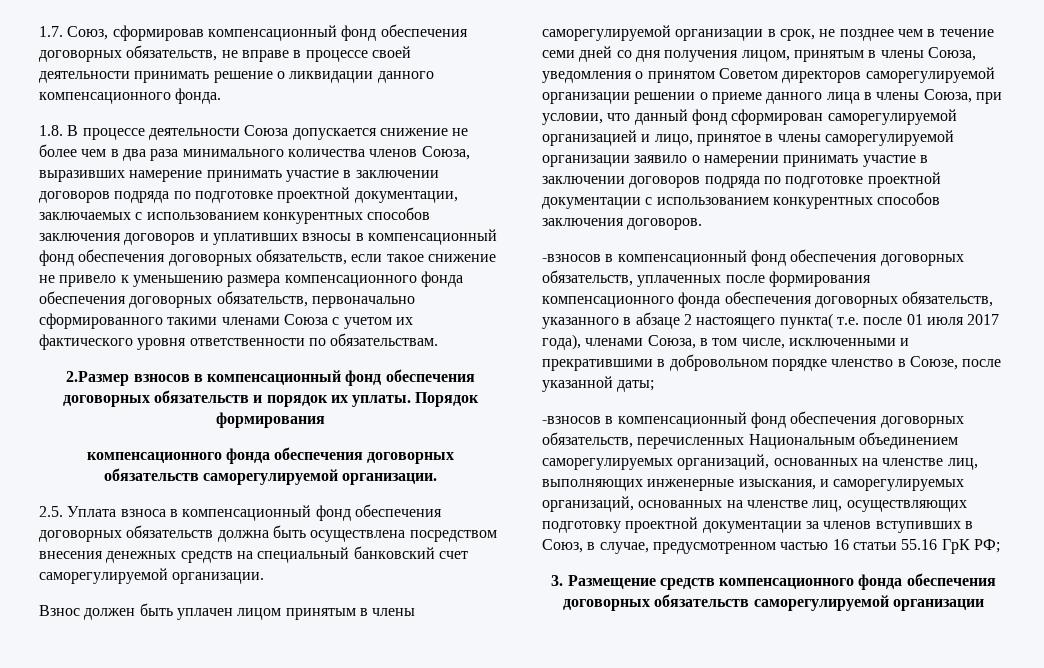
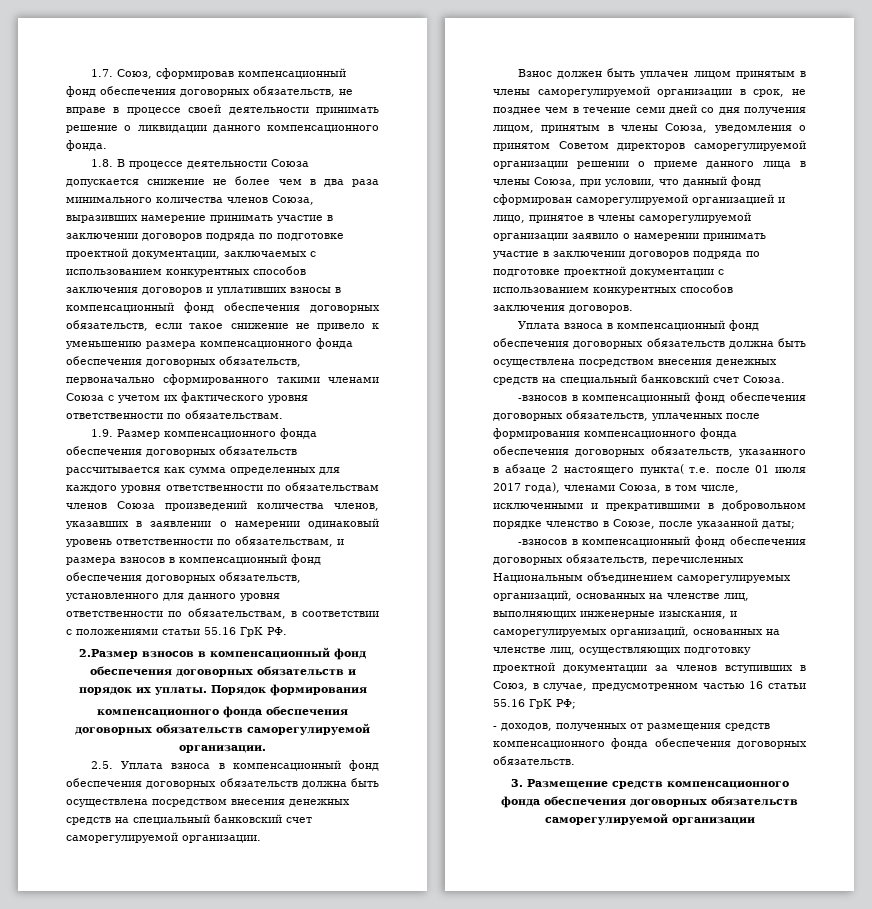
(439, 339) none -> [90,428,317,439] [66,446,297,457] [66,467,340,475] [66,482,379,493] [66,500,379,511] [66,518,379,529] [66,536,344,547] [66,554,321,565] [66,572,301,583] [66,593,280,601] [66,608,379,619] [66,627,287,637] // 1.9. Размер компенсационного фонда обеспечения договорных обязательств рассчитывается как сумма определенных для каждого уровня ответственности по обязательствам членов Союза произведений количества членов, указавших в заявлении о намерении одинаковый уровень ответственности по обязательствам, и размера взносов в компенсационный фонд обеспечения договорных обязательств, установленного для данного уровня ответственности по обязательствам, в соответствии с положениями статьи 55.16 ГрК РФ.
(703, 224) none -> [517,320,759,331] [493,338,806,349] [493,359,777,367] [493,374,785,385] // Уплата взноса в компенсационный фонд обеспечения договорных обязательств должна быть осуществлена посредством внесения денежных средств на специальный банковский счет Союза.
(1000, 546) none -> [493,723,770,731] [493,738,807,749] [493,756,575,765] // - доходов, полученных от размещения средств компенсационного фонда обеспечения договорных обязательств.

